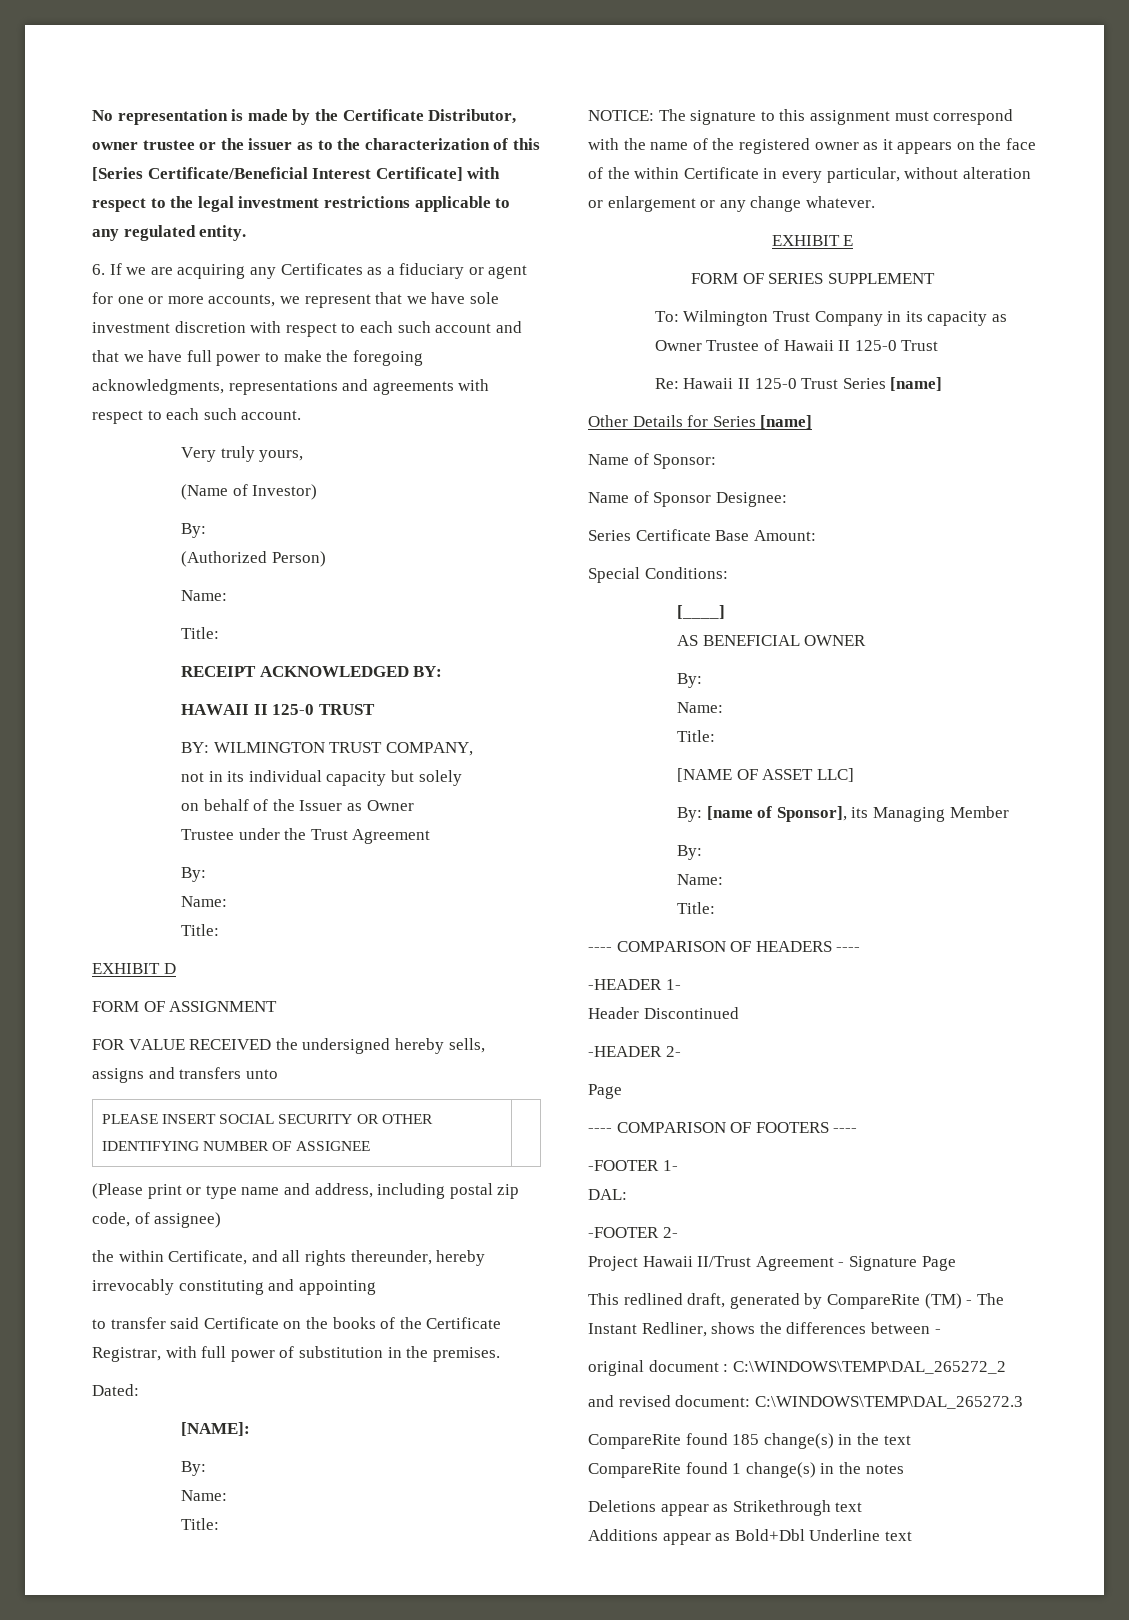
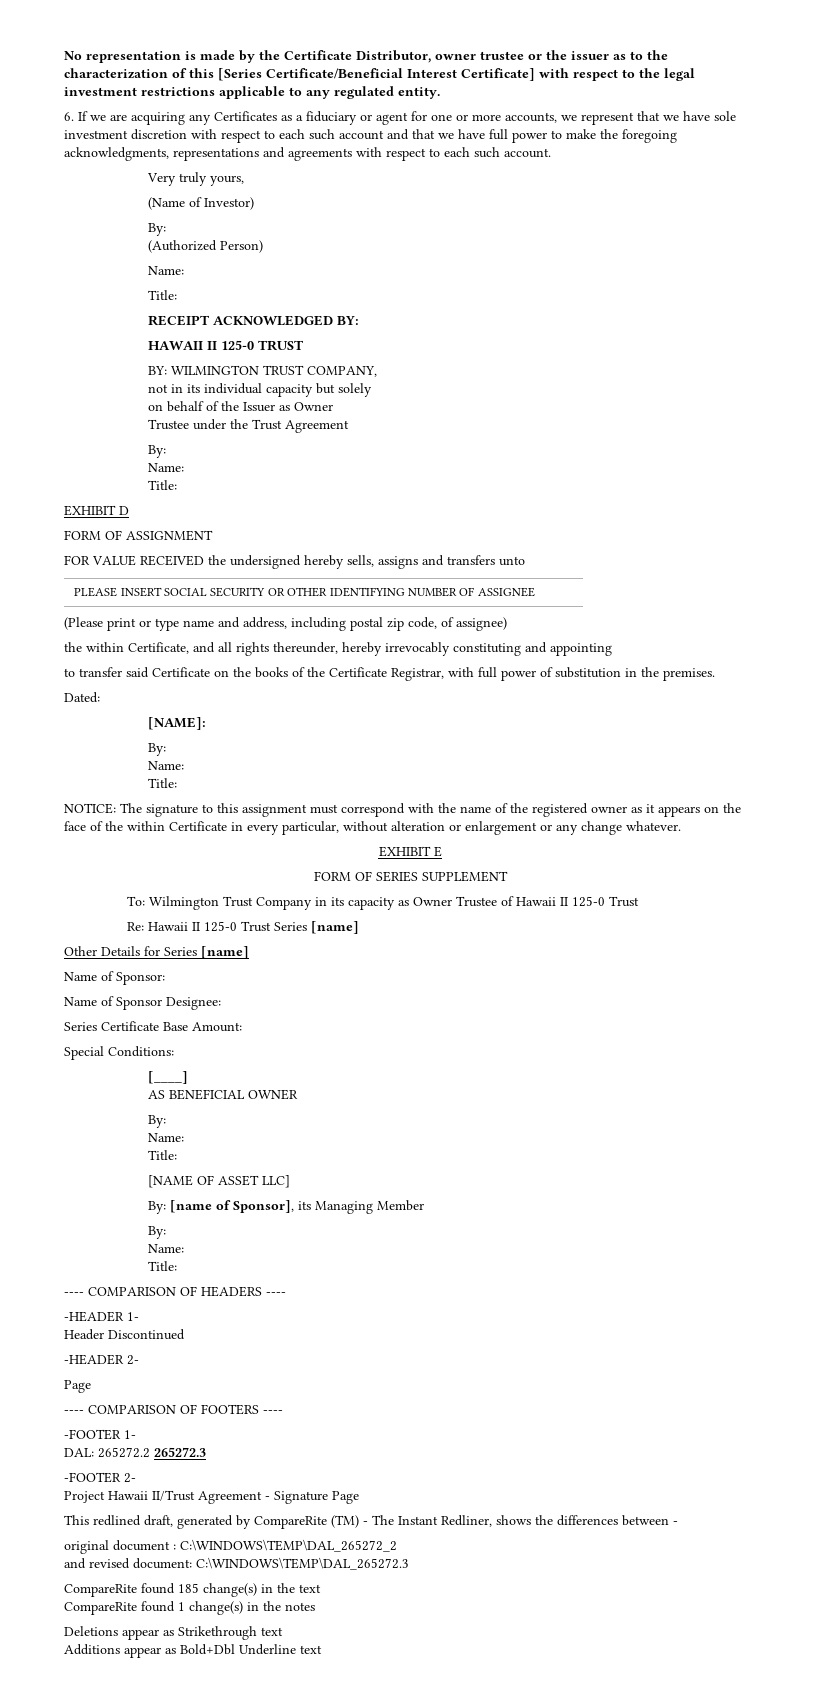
(627, 1194) none -> [98,1447,206,1458] 265272.2 265272.3

